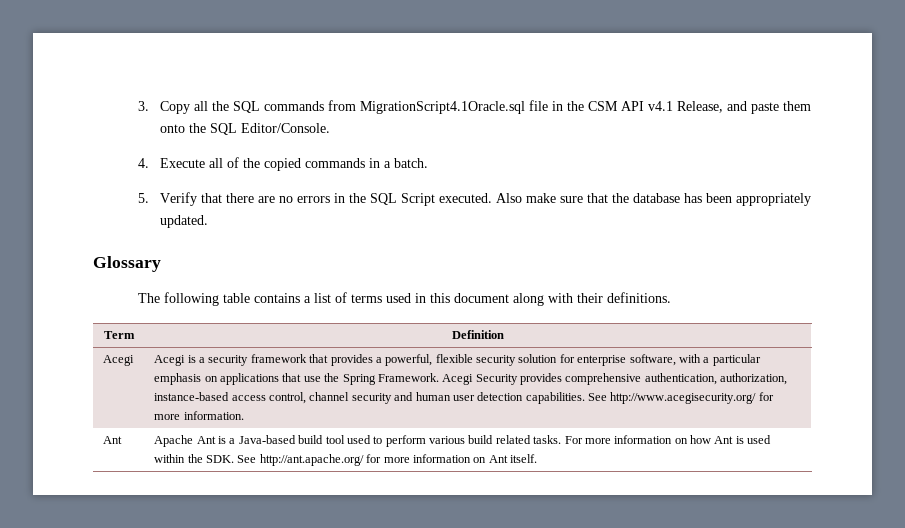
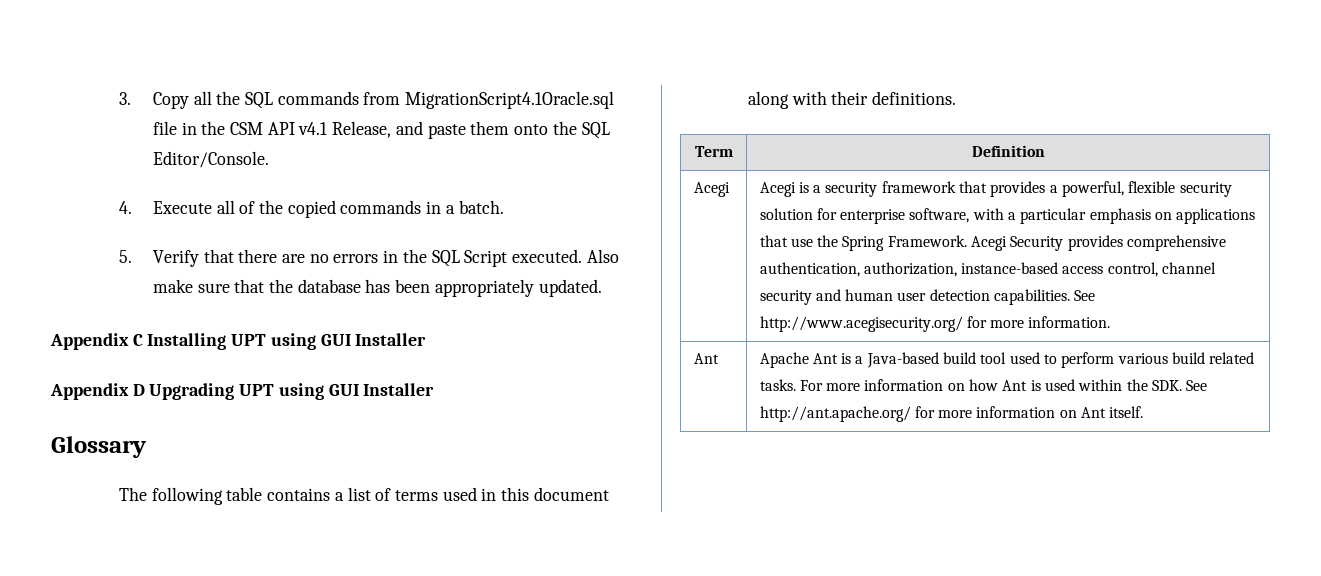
(209, 221) none -> [50,333,427,350] [50,383,435,400] // Appendix C Installing UPT using GUI Installer // Appendix D Upgrading UPT using GUI Installer

